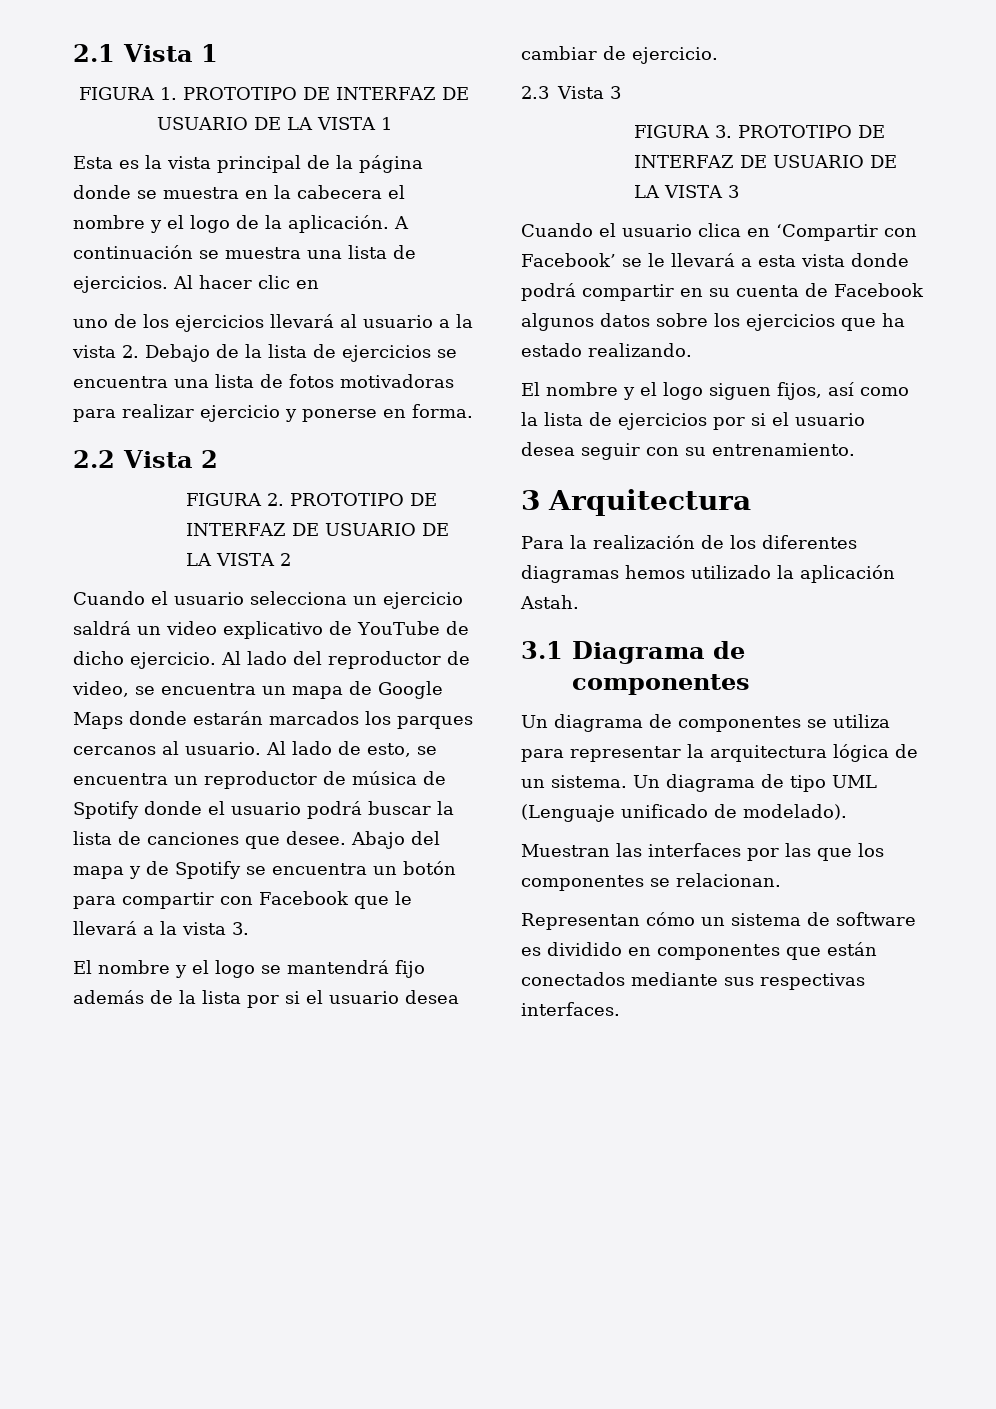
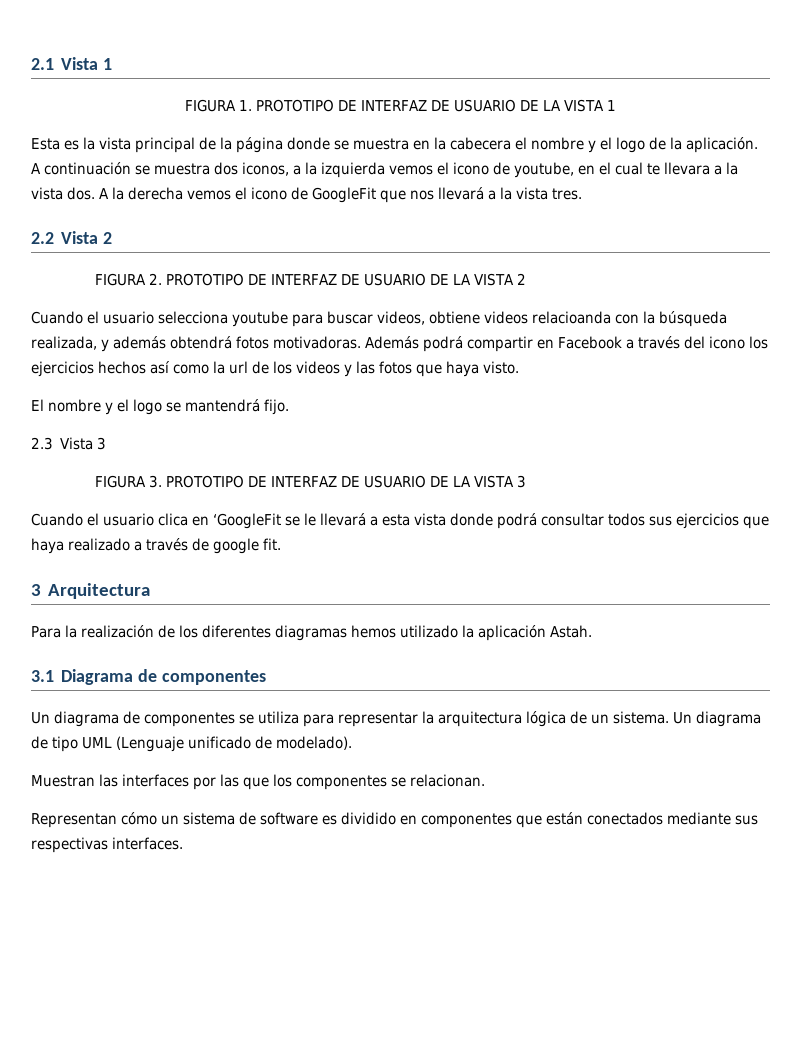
[307,245,416,259] [73,275,319,293] [73,314,473,332] [72,344,457,362] [73,374,454,388] [73,404,473,422] una lista de ejercicios. Al hacer clic en // uno de los ejercicios llevará al usuario a la vista 2. Debajo de la lista de ejercicios se encuentra una lista de fotos motivadoras para realizar ejercicio y ponerse en forma. -> [214,162,738,178] [31,187,582,203] dos iconos, a la izquierda vemos el icono de youtube, en el cual te llevara a la vista dos. A la derecha vemos el icono de GoogleFit que nos llevará a la vista tres.
[353,592,463,609] [73,621,469,639] [73,651,470,669] [72,681,443,699] [73,711,473,729] [73,741,437,757] [73,771,446,789] [73,801,454,819] [73,831,440,849] [73,861,456,879] [73,891,412,909] [73,921,249,935] un ejercicio saldrá un video explicativo de YouTube de dicho ejercicio. Al lado del reproductor de video, se encuentra un mapa de Google Maps donde estarán marcados los parques cercanos al usuario. Al lado de esto, se encuentra un reproductor de música de Spotify donde el usuario podrá buscar la lista de canciones que desee. Abajo del mapa y de Spotify se encuentra un botón para compartir con Facebook que le llevará a la vista 3. -> [232,311,727,327] [31,336,768,352] [31,361,519,377] youtube para buscar videos, obtiene videos relacioanda con la búsqueda realizada, y además obtendrá fotos motivadoras. Además podrá compartir en Facebook a través del icono los ejercicios hechos así como la url de los videos y las fotos que haya visto.
[395,960,425,978] [73,990,459,1008] [521,46,718,64] fijo además de la lista por si el usuario desea cambiar de ejercicio. -> [264,399,289,415] fijo.
[776,224,917,241] [521,253,616,267] ‘Compartir con Facebook’ -> [213,513,281,529] ‘GoogleFit
[582,283,924,301] [521,313,905,331] [521,343,692,357] [521,382,909,400] [521,412,865,430] [521,442,855,460] compartir en su cuenta de Facebook algunos datos sobre los ejercicios que ha estado realizando. // El nombre y el logo siguen fijos, así como la lista de ejercicios por si el usuario desea seguir con su entrenamiento. -> [540,513,769,529] [31,538,281,554] consultar todos sus ejercicios que haya realizado a través de google fit.

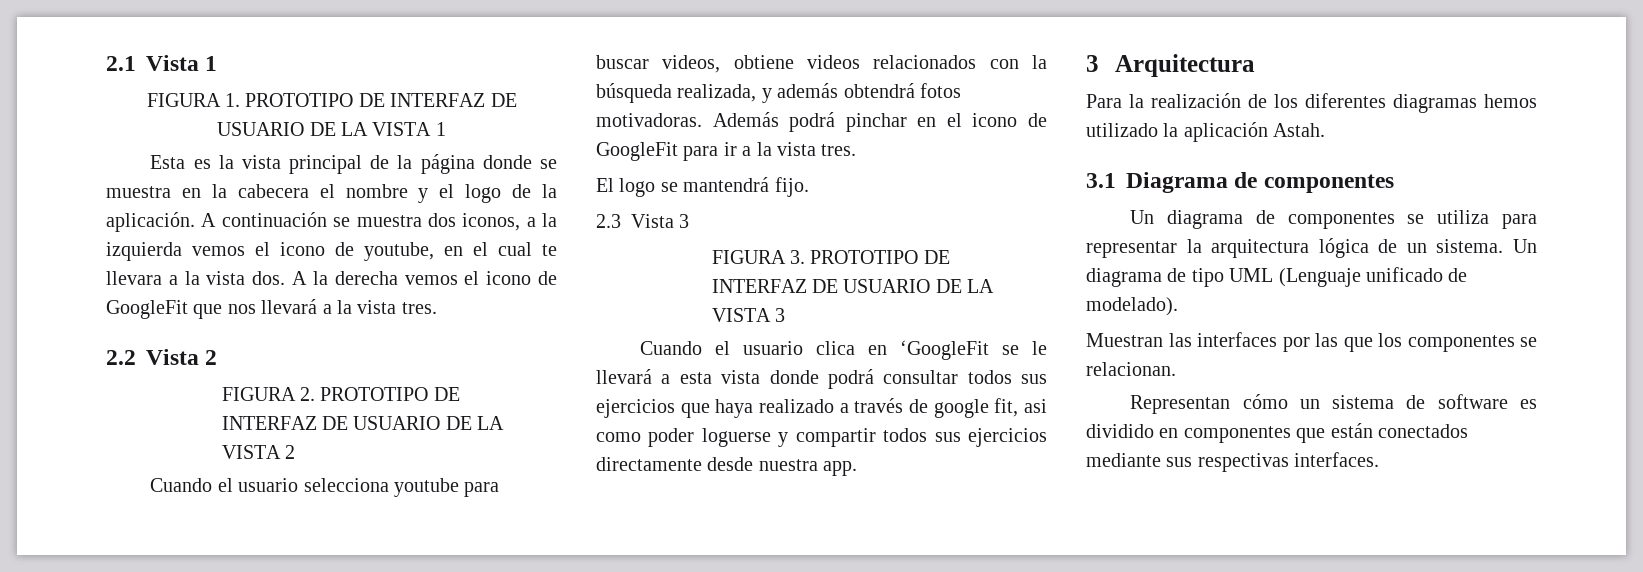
[532,311,611,324] relacioanda -> [873,55,977,69] relacionados
[467,336,768,352] [31,361,519,377] [31,399,129,415] compartir en Facebook a través del icono los ejercicios hechos así como la url de los videos y las fotos que haya visto. // El nombre y el -> [845,113,1047,132] [596,142,857,161] [596,178,614,192] pinchar en el icono de GoogleFit para ir a la vista tres. // El
[263,538,281,550] fit. -> [994,398,1047,417] [596,428,1047,447] [596,457,858,476] fit, asi como poder loguerse y compartir todos sus ejercicios directamente desde nuestra app.

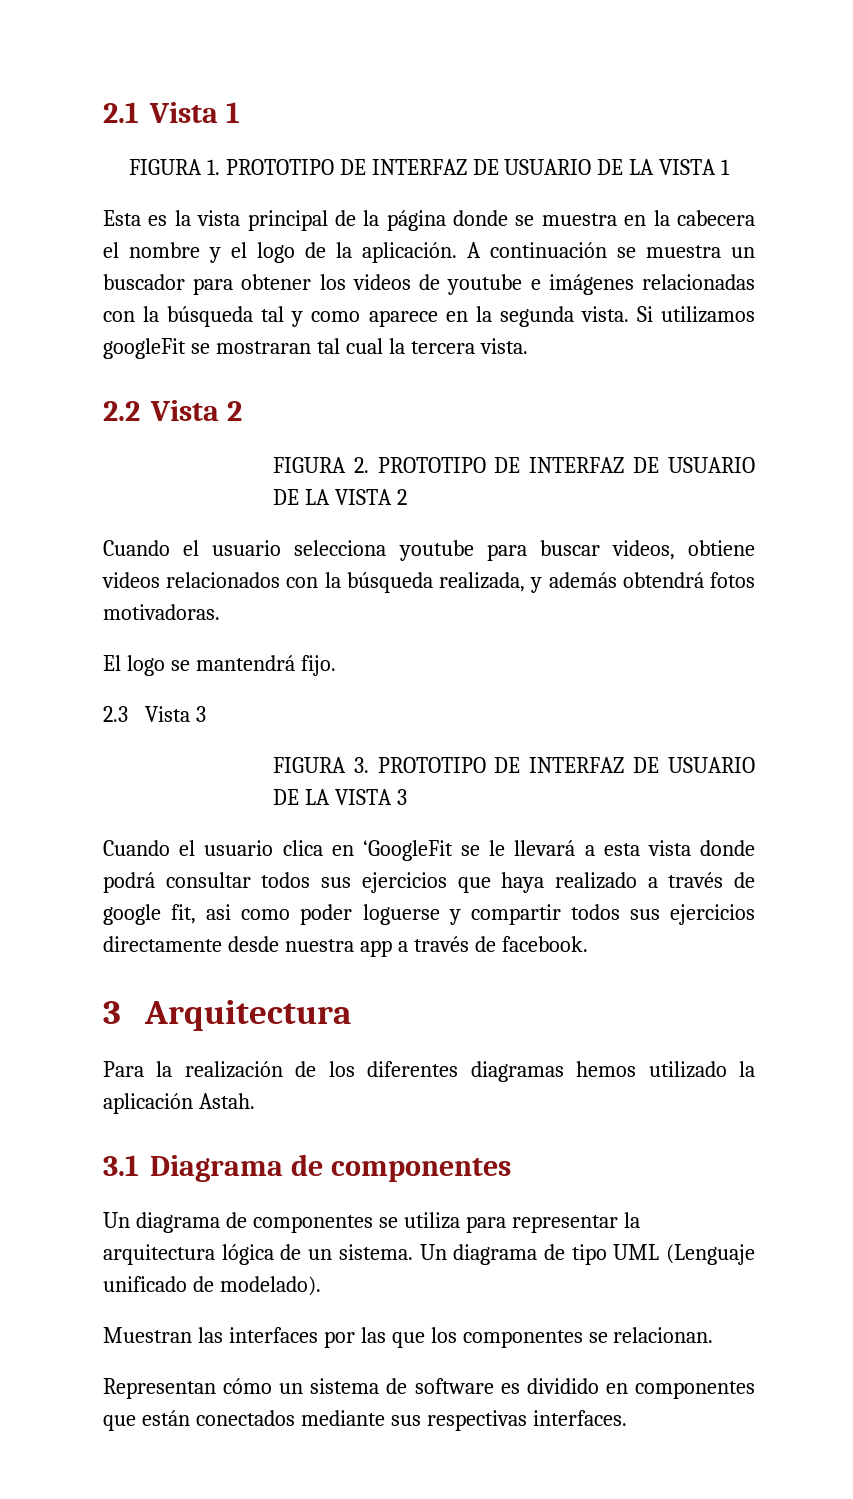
[427,213,557,231] [106,242,557,261] [106,271,557,285] [106,299,437,319] dos iconos, a la izquierda vemos el icono de youtube, en el cual te llevara a la vista dos. A la derecha vemos el icono de GoogleFit que nos llevará a la vista tres. -> [731,247,755,258] [103,274,755,295] [103,306,755,327] [103,338,528,359] un buscador para obtener los videos de youtube e imágenes relacionadas con la búsqueda tal y como aparece en la segunda vista. Si utilizamos googleFit se mostraran tal cual la tercera vista.
[712,112,1047,132] [596,142,857,161] Además podrá pinchar en el icono de GoogleFit para ir a la vista tres. -> (220, 612) none
[823,461,858,476] app. -> [359,936,588,957] app a través de facebook.

